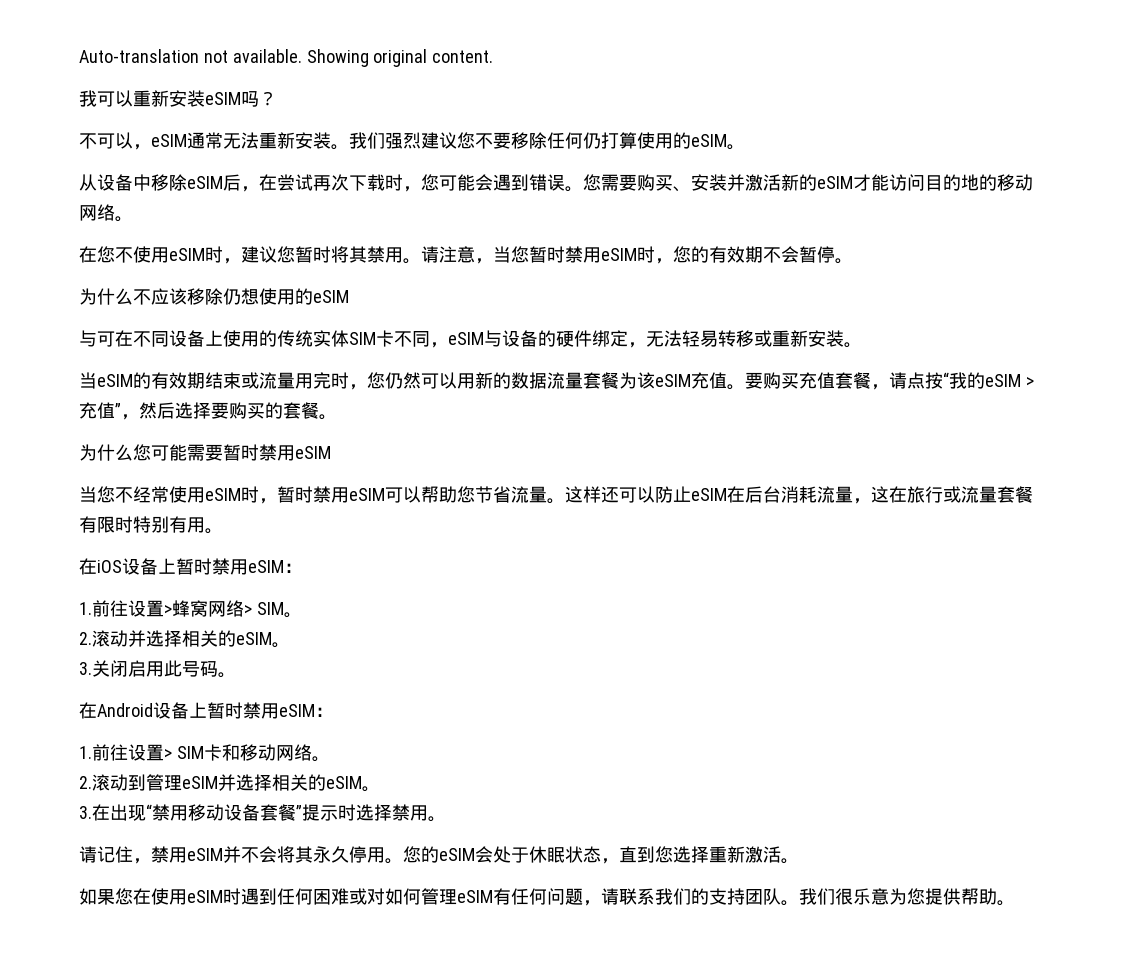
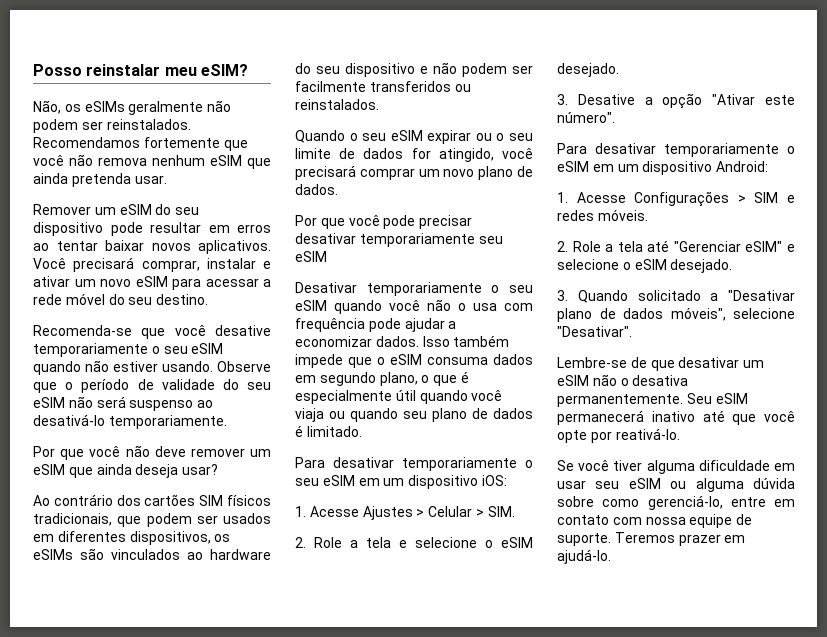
[79,49,494,67] [79,90,277,107] [79,132,745,150] [79,174,1033,192] [79,204,133,222] [79,246,853,264] [79,288,349,305] [79,330,862,348] [79,372,1034,390] [79,402,337,420] [79,444,331,461] [79,486,1033,504] [79,516,223,534] [79,558,302,575] [79,600,302,618] [79,630,290,648] [79,660,236,678] [79,702,333,719] [79,744,330,762] [79,774,380,792] [79,804,446,822] [79,846,799,864] [79,888,1015,906] Auto-translation not available. Showing original content. // 我可以重新安装eSIM吗？ // 不可以，eSIM通常无法重新安装。我们强烈建议您不要移除任何仍打算使用的eSIM。 // 从设备中移除eSIM后，在尝试再次下载时，您可能会遇到错误。您需要购买、安装并激活新的eSIM才能访问目的地的移动网络。 // 在您不使用eSIM时，建议您暂时将其禁用。请注意，当您暂时禁用eSIM时，您的有效期不会暂停。 // 为什么不应该移除仍想使用的eSIM // 与可在不同设备上使用的传统实体SIM卡不同，eSIM与设备的硬件绑定，无法轻易转移或重新安装。 // 当eSIM的有效期结束或流量用完时，您仍然可以用新的数据流量套餐为该eSIM充值。要购买充值套餐，请点按“我的eSIM >充值”，然后选择要购买的套餐。 // 为什么您可能需要暂时禁用eSIM // 当您不经常使用eSIM时，暂时禁用eSIM可以帮助您节省流量。这样还可以防止eSIM在后台消耗流量，这在旅行或流量套餐有限时特别有用。 // 在iOS设备上暂时禁用eSIM： // 1.前往设置>蜂窝网络> SIM。 // 2.滚动并选择相关的eSIM。 // 3.关闭启用此号码。 // 在Android设备上暂时禁用eSIM： // 1.前往设置> SIM卡和移动网络。 // 2.滚动到管理eSIM并选择相关的eSIM。 // 3.在出现“禁用移动设备套餐”提示时选择禁用。 // 请记住，禁用eSIM并不会将其永久停用。您的eSIM会处于休眠状态，直到您选择重新激活。 // 如果您在使用eSIM时遇到任何困难或对如何管理eSIM有任何问题，请联系我们的支持团队。我们很乐意为您提供帮助。 -> [33,64,248,76] [33,100,232,115] [33,119,191,133] [33,137,248,151] [33,154,271,169] [33,173,167,187] [33,204,200,215] [33,222,271,236] [33,240,271,254] [33,257,271,272] [33,276,271,290] [33,293,209,305] [33,325,271,339] [33,343,224,357] [33,360,271,375] [33,379,271,393] [33,396,214,411] [33,414,227,429] [33,445,271,460] [33,464,219,478] [33,494,271,506] [33,513,271,527] [33,531,231,545] [33,548,271,560] [295,62,533,77] [295,81,471,92] [295,99,379,110] [295,130,533,144] [295,148,533,162] [295,165,533,180] [295,184,338,195] [295,215,473,229] [295,233,503,247] [295,251,327,262] [295,282,533,296] [295,299,533,314] [295,318,457,332] [295,335,510,347] [295,354,533,368] [295,371,469,386] [295,390,503,404] [295,408,533,422] [295,425,362,437] [295,457,533,471] [295,475,507,489] [295,506,515,520] [295,537,533,548] [557,63,619,77] [557,93,795,109] [557,112,615,123] [557,143,795,157] [557,161,769,175] [557,191,795,207] [557,209,648,221] [557,240,795,252] [557,259,733,273] [557,290,795,303] [557,307,795,322] [557,326,632,337] [557,357,765,371] [557,374,689,386] [557,393,748,407] [557,410,795,425] [557,428,680,443] [557,460,795,474] [557,478,795,492] [557,495,795,510] [557,514,753,528] [557,532,746,546] [557,549,611,564] Posso reinstalar meu eSIM? // Não, os eSIMs geralmente não podem ser reinstalados. Recomendamos fortemente que você não remova nenhum eSIM que ainda pretenda usar. // Remover um eSIM do seu dispositivo pode resultar em erros ao tentar baixar novos aplicativos. Você precisará comprar, instalar e ativar um novo eSIM para acessar a rede móvel do seu destino. // Recomenda-se que você desative temporariamente o seu eSIM quando não estiver usando. Observe que o período de validade do seu eSIM não será suspenso ao desativá-lo temporariamente. // Por que você não deve remover um eSIM que ainda deseja usar? // Ao contrário dos cartões SIM físicos tradicionais, que podem ser usados em diferentes dispositivos, os eSIMs são vinculados ao hardware do seu dispositivo e não podem ser facilmente transferidos ou reinstalados. // Quando o seu eSIM expirar ou o seu limite de dados for atingido, você precisará comprar um novo plano de dados. // Por que você pode precisar desativar temporariamente seu eSIM // Desativar temporariamente o seu eSIM quando você não o usa com frequência pode ajudar a economizar dados. Isso também impede que o eSIM consuma dados em segundo plano, o que é especialmente útil quando você viaja ou quando seu plano de dados é limitado. // Para desativar temporariamente o seu eSIM em um dispositivo iOS: // 1. Acesse Ajustes > Celular > SIM. // 2. Role a tela e selecione o eSIM desejado. // 3. Desative a opção "Ativar este número". // Para desativar temporariamente o eSIM em um dispositivo Android: // 1. Acesse Configurações > SIM e redes móveis. // 2. Role a tela até "Gerenciar eSIM" e selecione o eSIM desejado. // 3. Quando solicitado a "Desativar plano de dados móveis", selecione "Desativar". // Lembre-se de que desativar um eSIM não o desativa permanentemente. Seu eSIM permanecerá inativo até que você opte por reativá-lo. // Se você tiver alguma dificuldade em usar seu eSIM ou alguma dúvida sobre como gerenciá-lo, entre em contato com nossa equipe de suporte. Teremos prazer em ajudá-lo.

